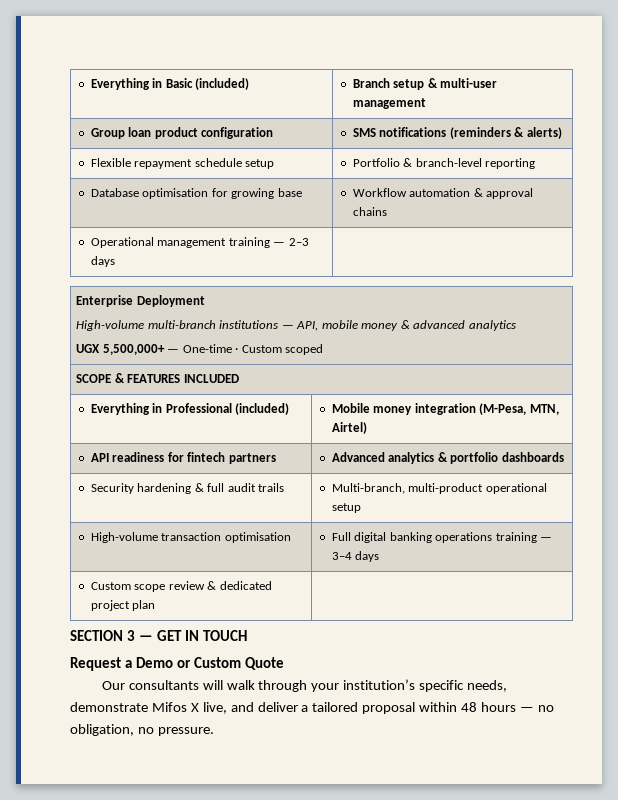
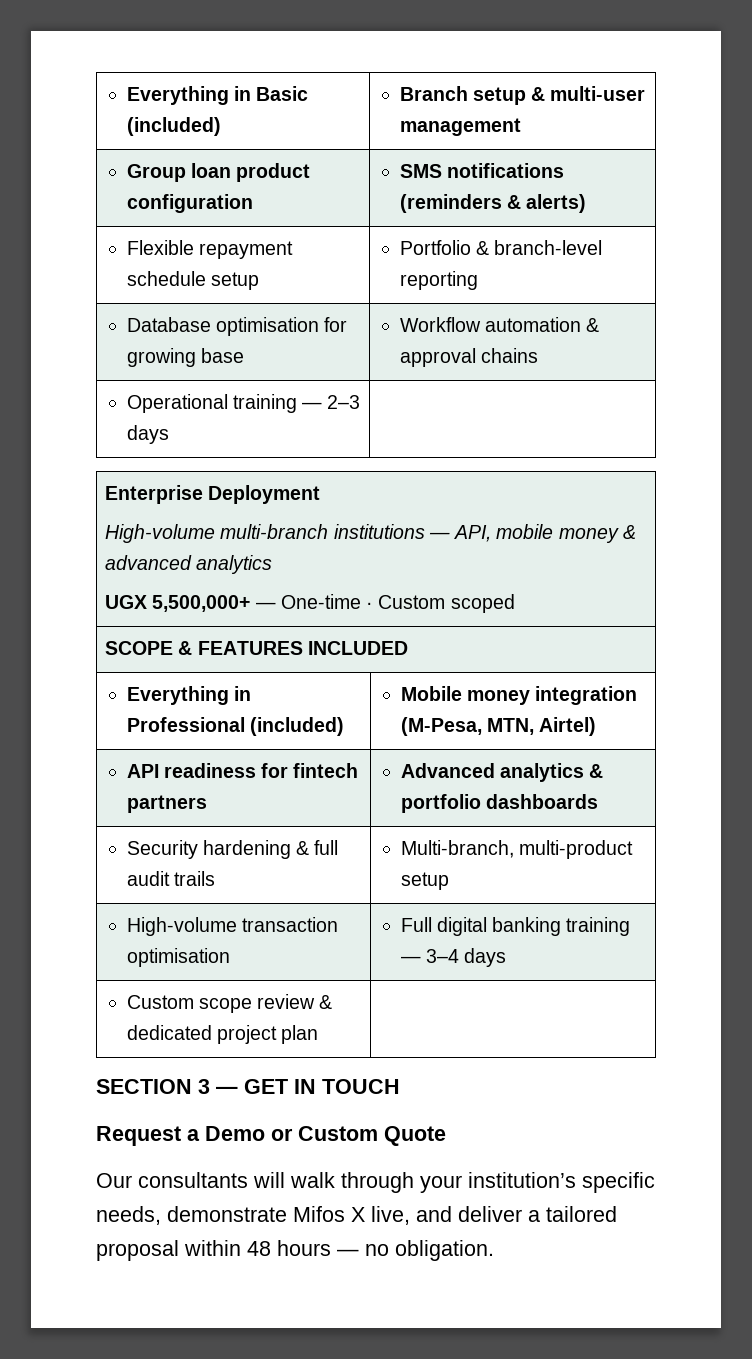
[157,238,227,248] management -> (228, 403) none
[485,483,547,494] operational -> (633, 849) none
[435,532,493,543] operations -> (562, 926) none
[70,724,214,736] obligation, no pressure. -> [395,1240,494,1261] obligation.

